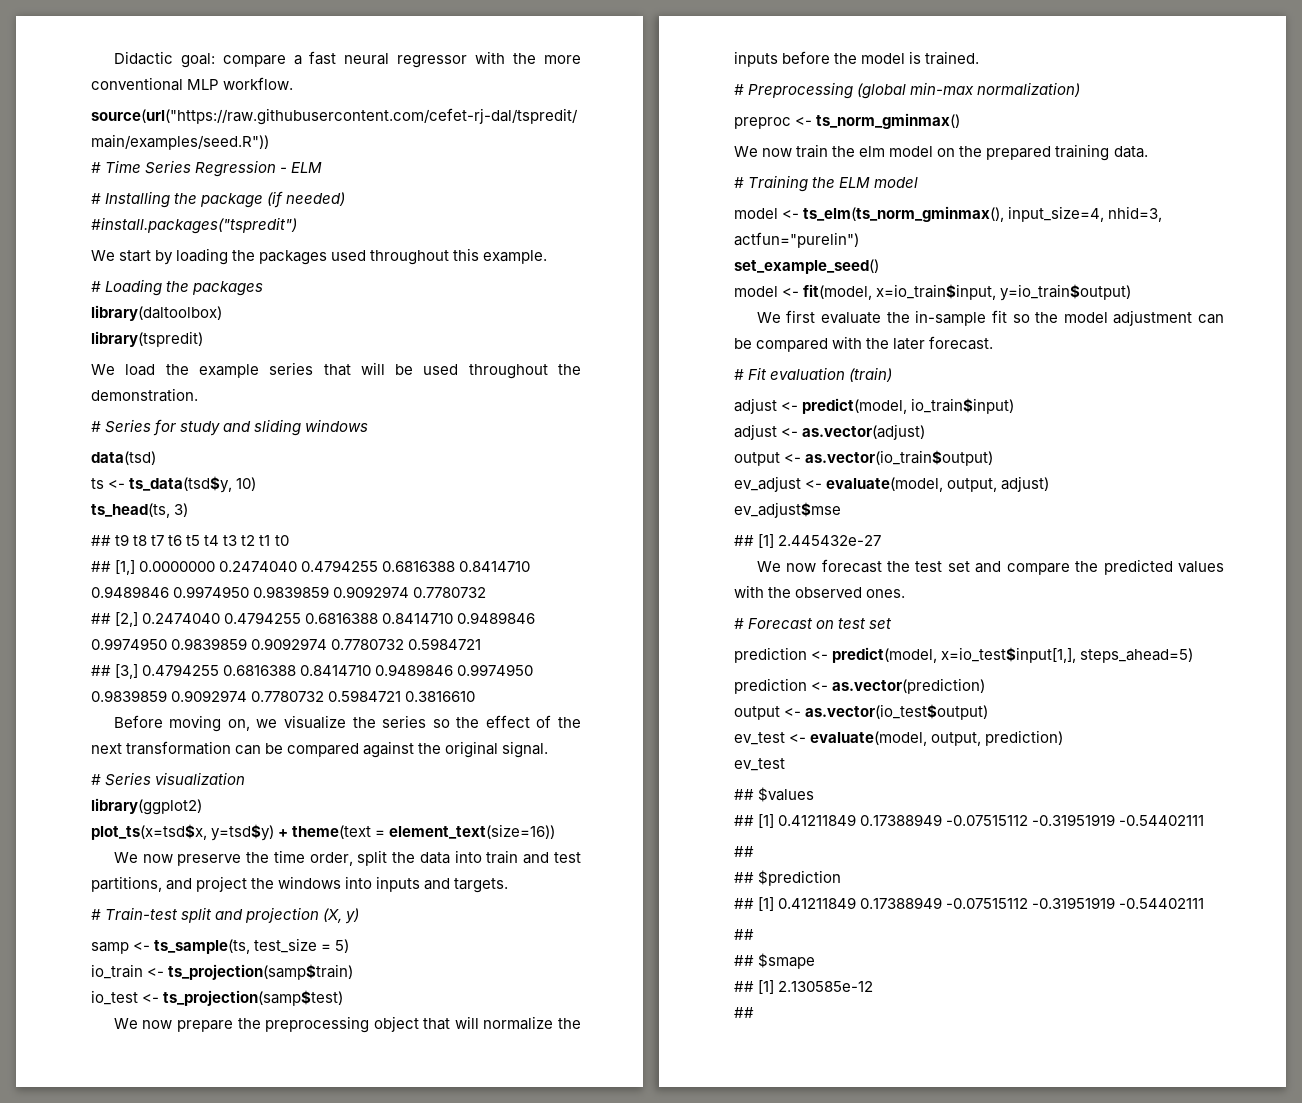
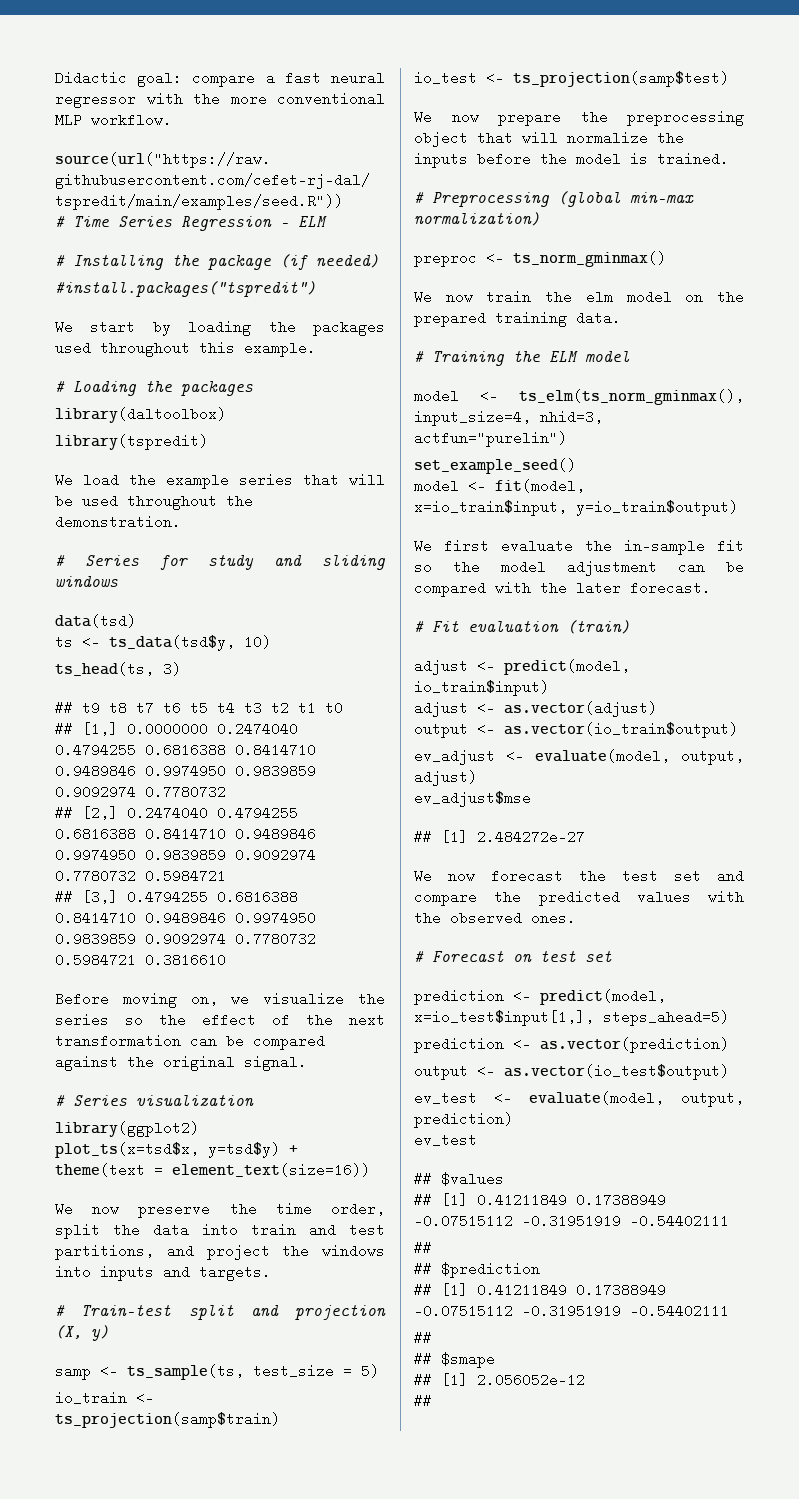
[778,535,882,546] 2.445432e-27 -> [477,830,585,844] 2.484272e-27
[778,981,874,992] 2.130585e-12 -> [477,1373,585,1387] 2.056052e-12

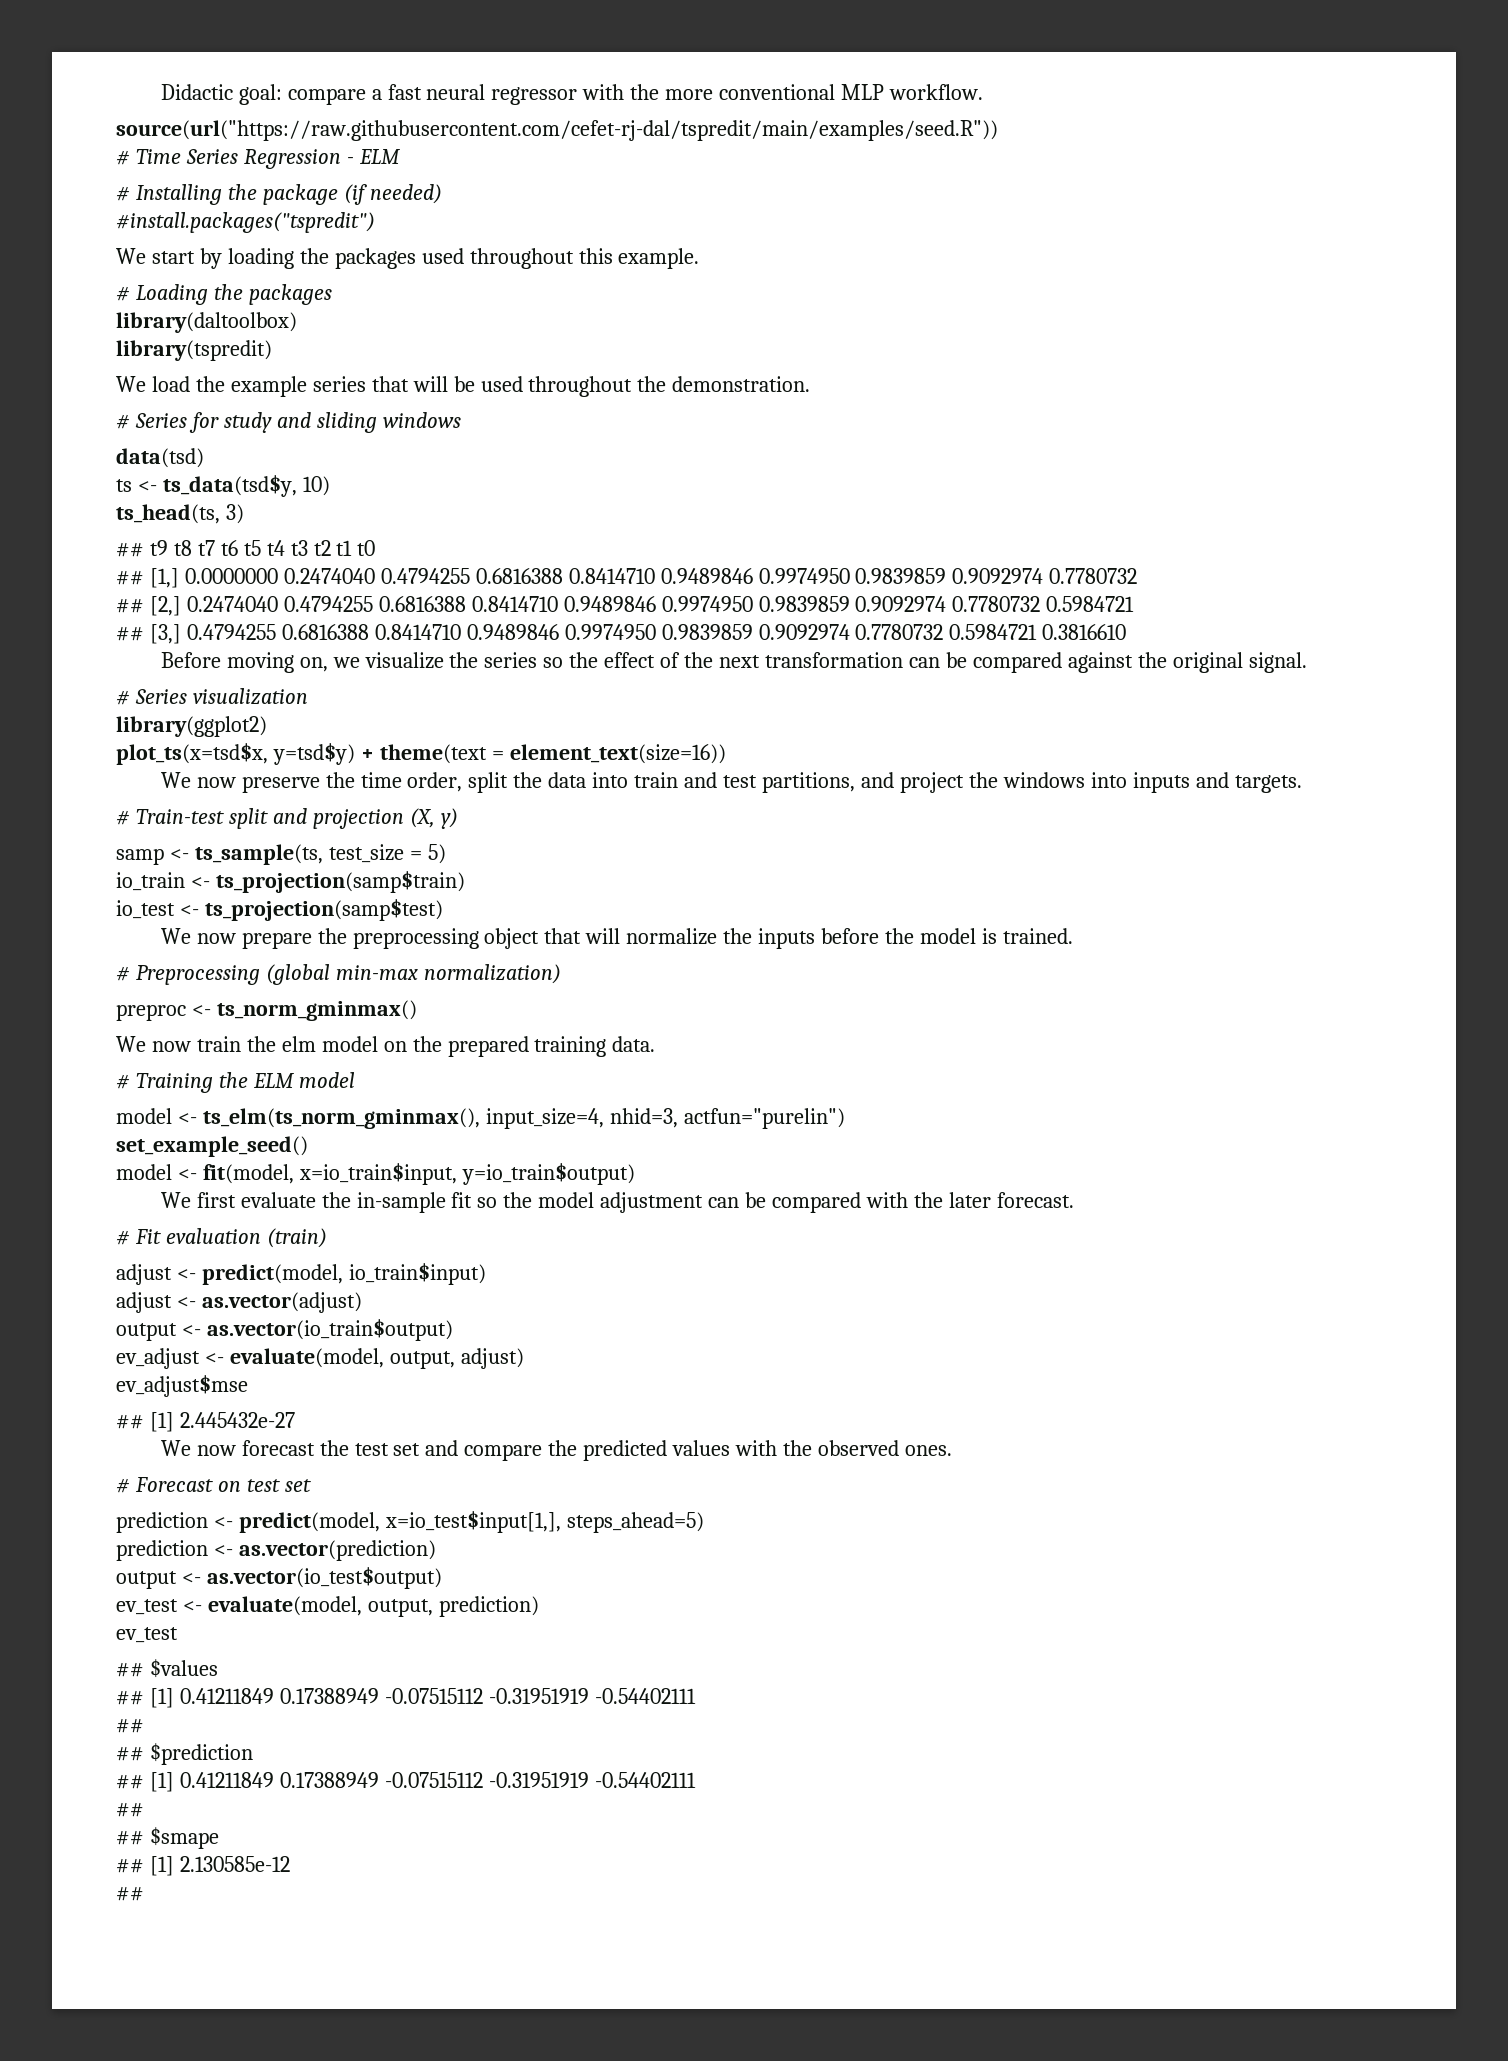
[477,830,585,844] 2.484272e-27 -> [179,1412,295,1428] 2.445432e-27
[477,1373,585,1387] 2.056052e-12 -> [179,1856,290,1872] 2.130585e-12

